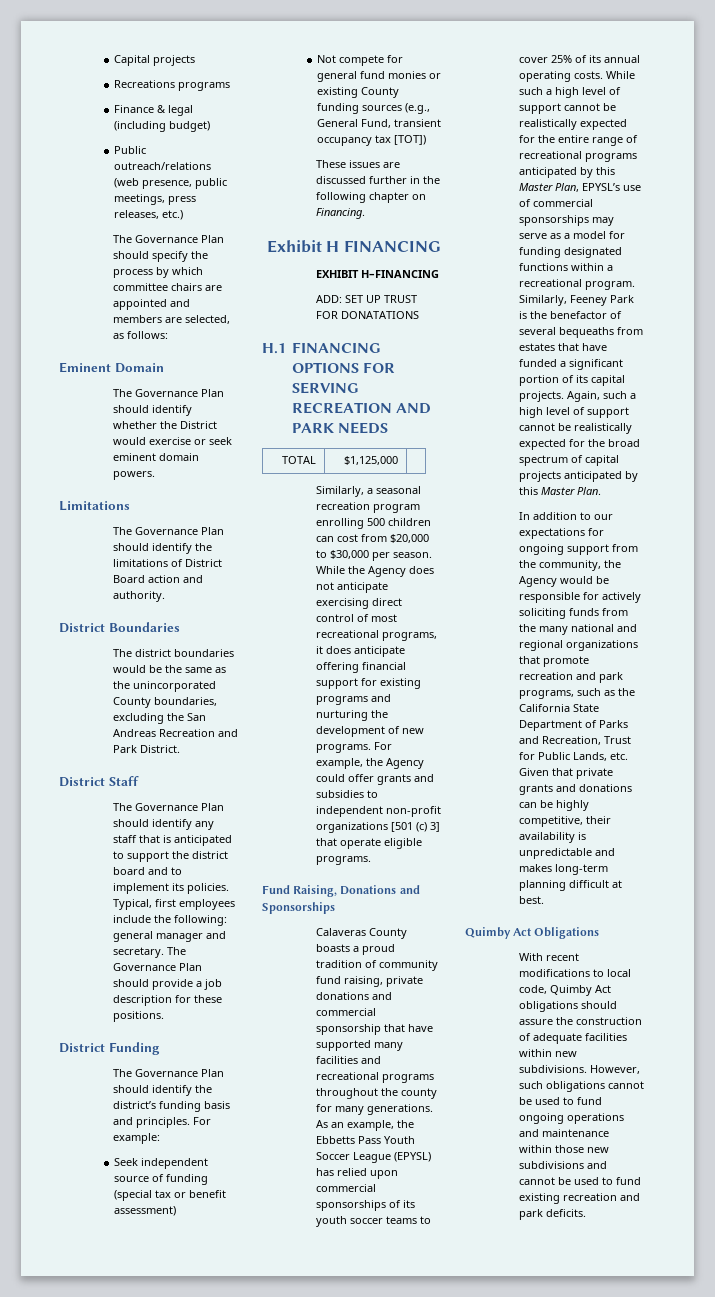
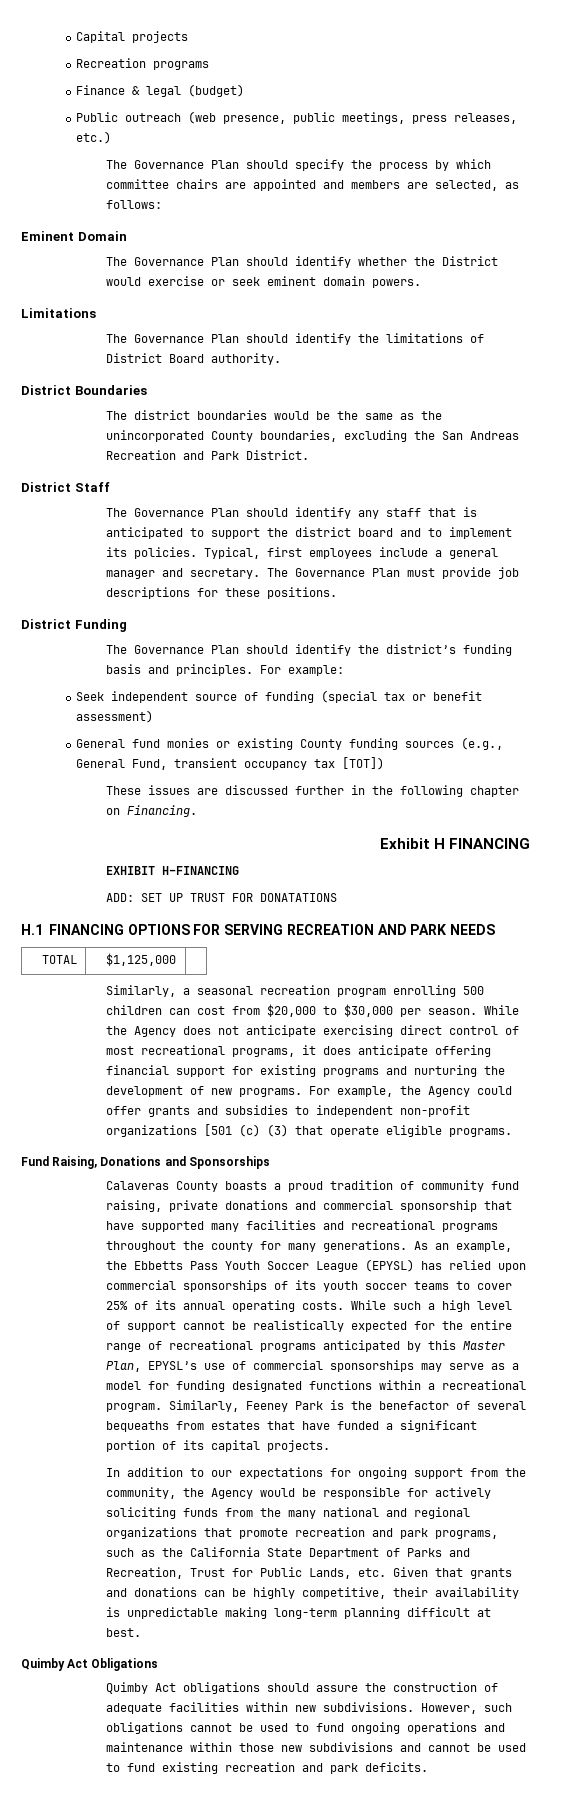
[113,80,175,88] Recreations -> [76,58,147,68] Recreation
[113,121,210,132] [113,146,146,154] [113,162,211,170] (including budget) // Public outreach/relations -> [188,84,245,97] [76,112,182,122] (budget) // Public outreach
[147,575,203,583] action and -> (205, 358) none
[153,915,227,926] the following: -> [435,550,443,557] a
[112,979,222,990] [112,995,172,1006] should provide a job description -> [407,567,520,579] [106,587,191,599] must provide job descriptions
[316,55,403,66] [316,71,357,82] Not compete for general -> [76,739,126,748] General
[429,822,440,832] 3] -> [267,1124,289,1137] (3)
[566,391,636,402] [518,407,629,418] [518,423,632,434] [518,439,640,450] [518,455,619,466] [518,471,638,482] [518,487,601,495] Again, such a high level of support cannot be realistically expected for the broad spectrum of capital projects anticipated by this Master Plan. -> (331, 1446) none
[575,768,613,779] private -> (464, 1572) none
[594,848,615,856] [518,864,552,872] and makes -> [225,1607,268,1619] making
[518,953,579,961] [518,969,631,977] [518,985,547,994] With recent modifications to local code, -> (159, 1664) none

